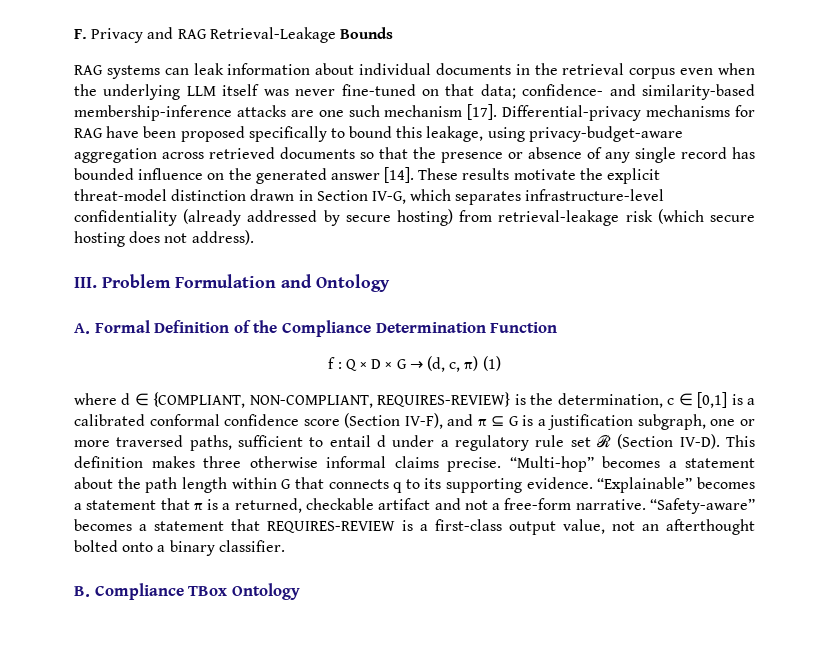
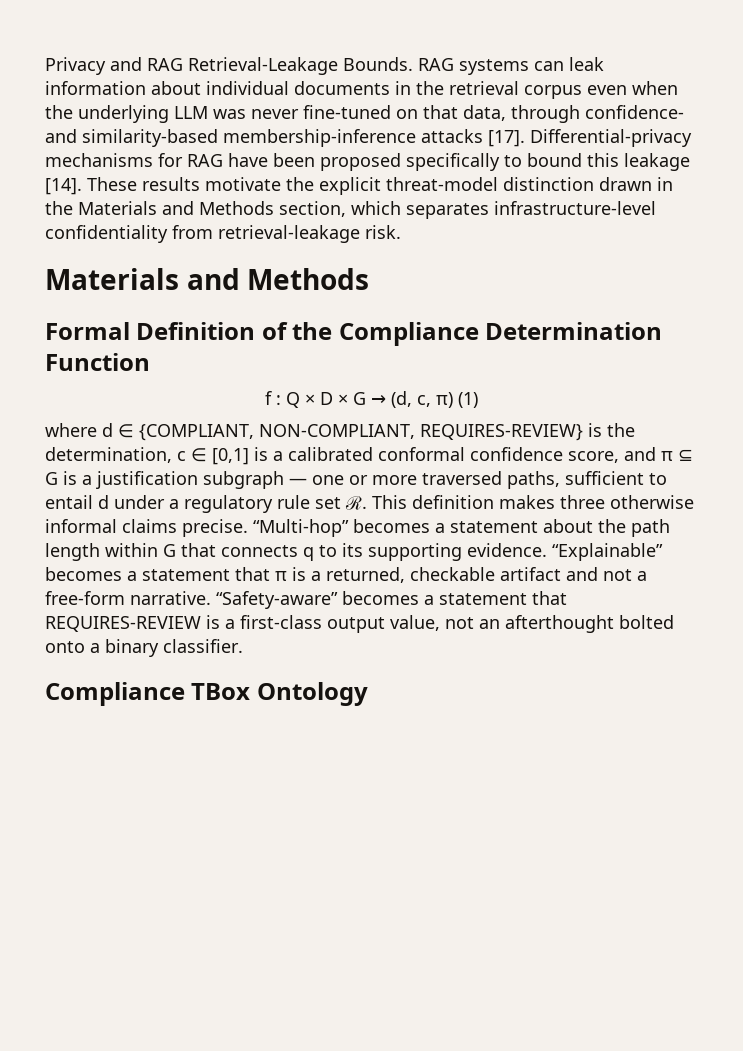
[74,29,87,39] F. -> (45, 66) none
[339,27,393,39] Bounds // -> [343,57,413,71] Bounds.
[222,84,260,96] itself -> (208, 112) none
[480,84,516,99] data; -> [463,105,580,123] data, through
[290,105,463,117] are one such mechanism -> (483, 136) none
[426,126,683,142] [74,147,755,163] [74,168,380,184] leakage, using privacy-budget-aware aggregation across retrieved documents so that the presence or absence of any single record has bounded influence on the generated answer -> [624,153,690,171] leakage
[316,189,665,205] [74,209,755,226] [74,230,254,247] [74,274,390,292] [74,323,90,334] Section IV-G, which separates infrastructure-level confidentiality (already addressed by secure hosting) from retrieval-leakage risk (which secure hosting does not address). // III. Problem Formulation and Ontology // A. -> [45,201,656,219] [45,225,401,243] [45,268,370,290] the Materials and Methods section, which separates infrastructure-level confidentiality from retrieval-leakage risk. // Materials and Methods //
[303,413,443,429] score (Section IV-F), -> [568,451,619,463] score,
[637,414,706,430] subgraph, -> [203,471,307,489] subgraph —
[596,434,720,449] ℛ (Section IV-D). -> [345,496,367,510] ℛ.
[74,586,90,597] B. -> (243, 646) none

